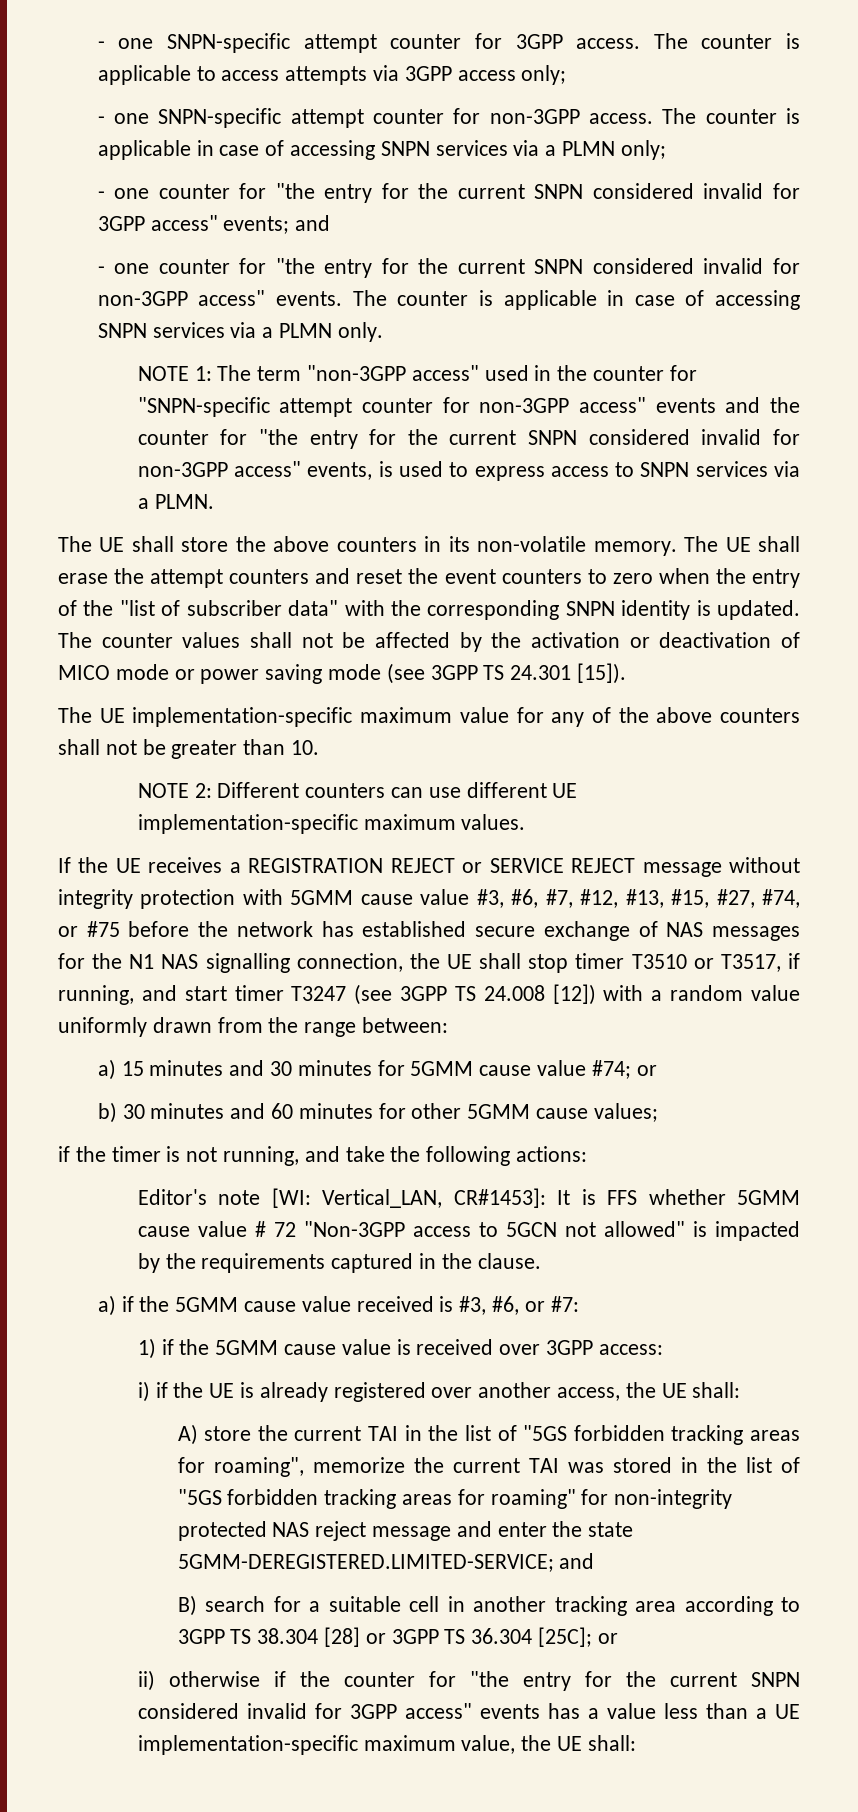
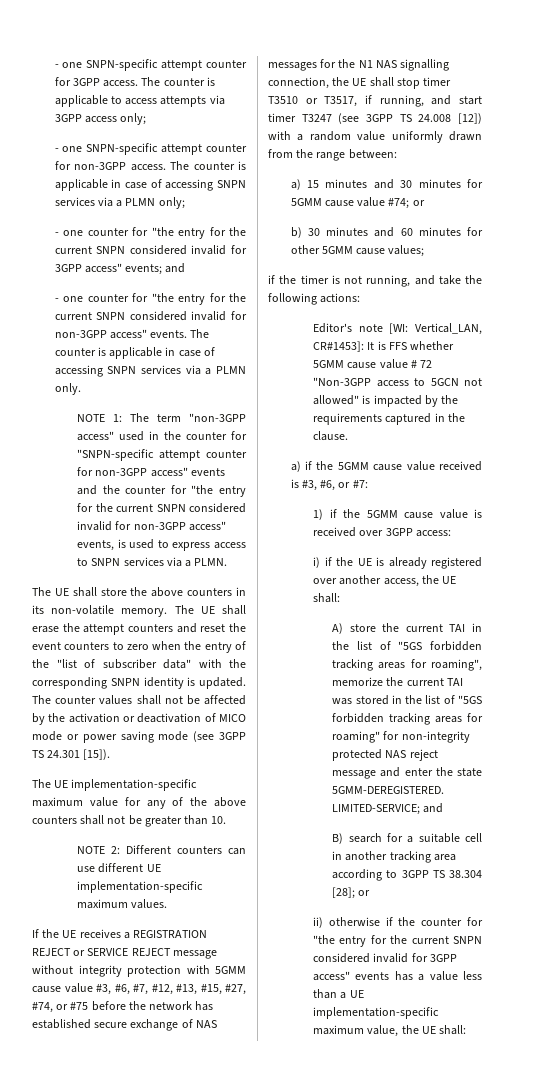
[323,1627,592,1647] [28] or 3GPP TS 36.304 [25C]; -> [332,887,356,899] [28];

